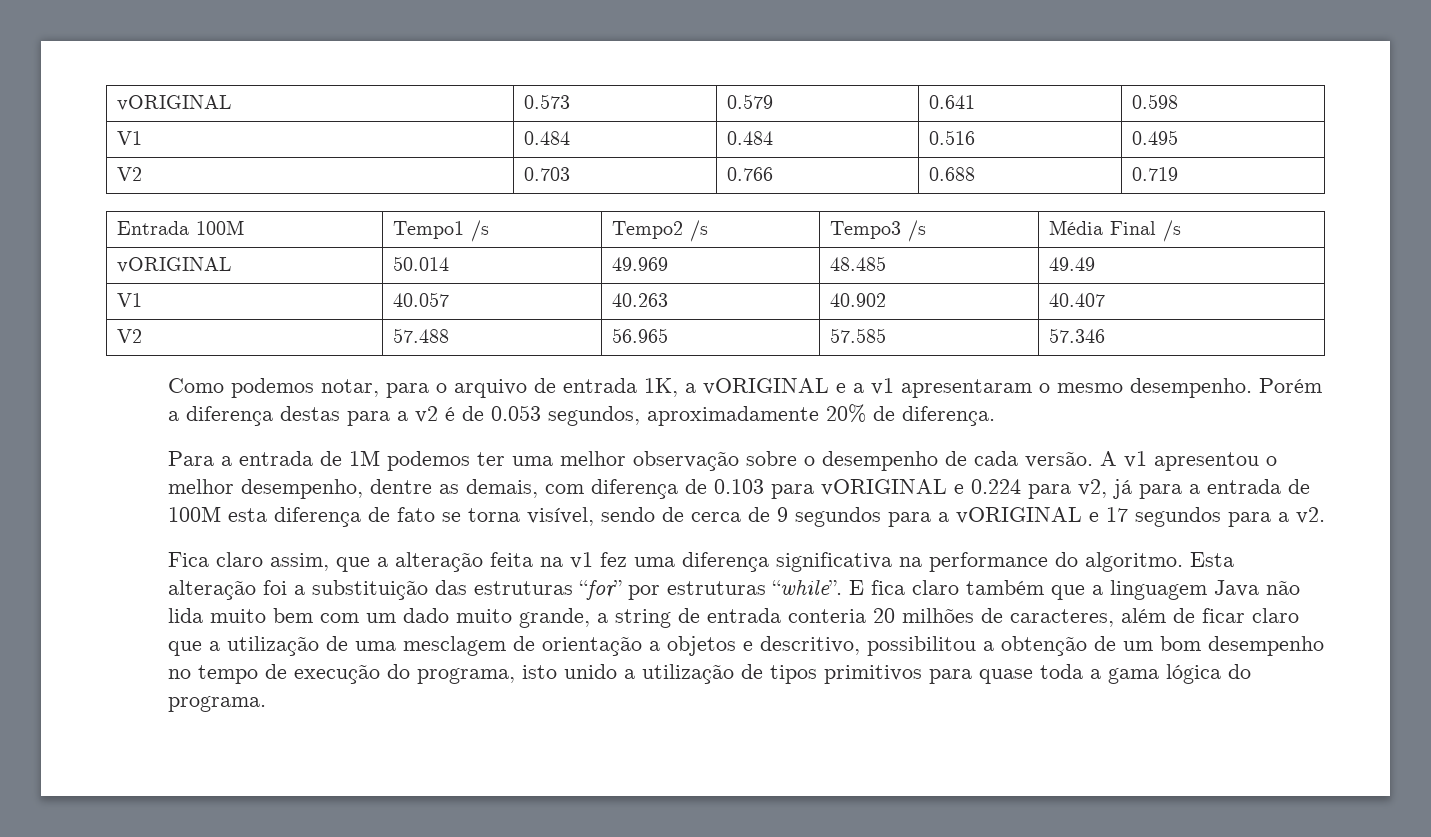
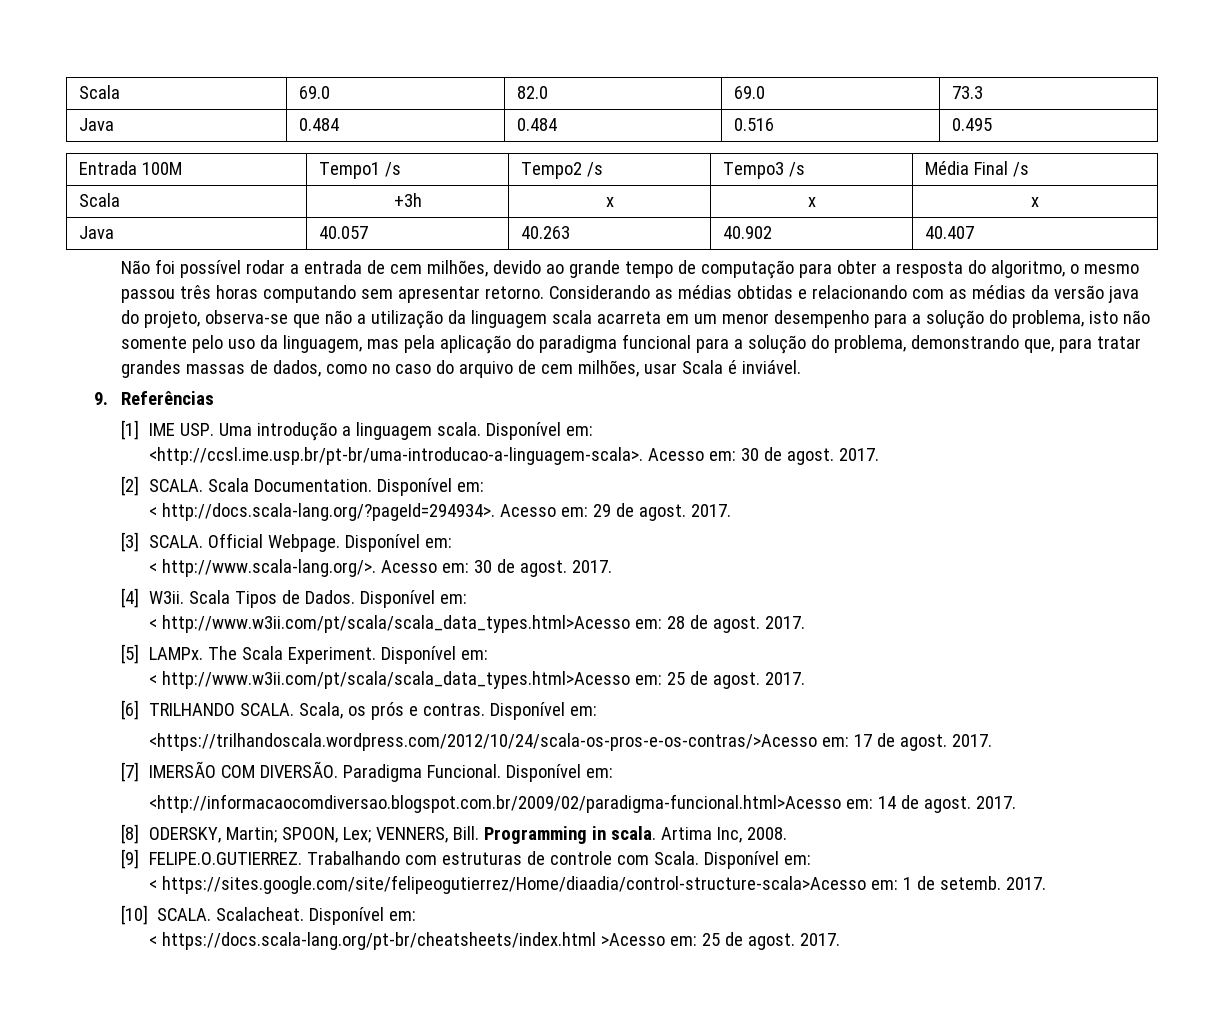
[116,95,232,111] [523,94,570,109] [726,94,773,109] [928,95,975,109] [1131,94,1178,109] [116,131,142,145] vORIGINAL | 0.573 | 0.579 | 0.641 | 0.598 // V1 -> [78,85,120,99] [298,86,330,99] [516,86,548,99] [733,86,765,99] [951,86,983,99] [78,118,114,131] Scala | 69.0 | 82.0 | 69.0 | 73.3 // Java
[116,167,142,181] [523,167,570,181] [726,167,773,181] [928,167,975,181] [1131,167,1178,181] // V2 | 0.703 | 0.766 | 0.688 | 0.719 -> (992, 124) none
[116,257,232,273] [392,256,449,271] [611,257,668,271] [829,256,886,271] [1048,257,1095,271] [116,293,142,307] [392,292,449,307] [611,293,668,307] [829,293,886,307] [1048,293,1105,307] [116,329,142,343] [392,328,449,343] [611,328,668,343] [829,328,886,343] [1048,328,1105,343] [167,378,1322,398] [167,404,995,426] [167,450,1277,471] [167,479,1310,499] [167,506,1325,527] [167,552,1234,572] [167,580,1300,600] [167,608,1299,628] [167,636,1324,656] [167,664,1251,684] [167,696,266,712] vORIGINAL | 50.014 | 49.969 | 48.485 | 49.49 // V1 | 40.057 | 40.263 | 40.902 | 40.407 // V2 | 57.488 | 56.965 | 57.585 | 57.346 // Como podemos notar, para o arquivo de entrada 1K, a vORIGINAL e a v1 apresentaram o mesmo desempenho. Porém a diferença destas para a v2 é de 0.053 segundos, aproximadamente 20% de diferença. // Para a entrada de 1M podemos ter uma melhor observação sobre o desempenho de cada versão. A v1 apresentou o melhor desempenho, dentre as demais, com diferença de 0.103 para vORIGINAL e 0.224 para v2, já para a entrada de 100M esta diferença de fato se torna visível, sendo de cerca de 9 segundos para a vORIGINAL e 17 segundos para a v2. // Fica claro assim, que a alteração feita na v1 fez uma diferença significativa na performance do algoritmo. Esta alteração foi a substituição das estruturas “for” por estruturas “while”. E fica claro também que a linguagem Java não lida muito bem com um dado muito grande, a string de entrada conteria 20 milhões de caracteres, além de ficar claro que a utilização de uma mesclagem de orientação a objetos e descritivo, possibilitou a obtenção de um bom desempenho no tempo de execução do programa, isto unido a utilização de tipos primitivos para quase toda a gama lógica do programa. -> [78,193,120,207] [393,193,422,207] [605,197,614,207] [807,197,816,207] [1031,197,1039,207] [78,226,114,239] [318,226,368,239] [520,226,570,239] [722,226,772,239] [924,226,974,239] [121,259,1139,279] [121,285,1139,303] [121,310,1150,329] [121,334,1141,354] [121,360,801,378] [93,391,215,405] [121,420,593,441] [148,447,879,465] [121,476,484,496] [148,503,731,521] [121,532,452,552] [148,559,612,577] [121,588,467,608] [148,615,805,633] [121,644,488,664] [148,671,805,689] [121,700,597,720] [148,733,992,751] [121,761,613,782] [148,794,1016,813] [121,824,787,844] [121,849,811,869] [148,875,1046,894] [121,905,417,925] [148,932,840,950] Scala | +3h | x | x | x // Java | 40.057 | 40.263 | 40.902 | 40.407 // Não foi possível rodar a entrada de cem milhões, devido ao grande tempo de computação para obter a resposta do algoritmo, o mesmo passou três horas computando sem apresentar retorno. Considerando as médias obtidas e relacionando com as médias da versão java do projeto, observa-se que não a utilização da linguagem scala acarreta em um menor desempenho para a solução do problema, isto não somente pelo uso da linguagem, mas pela aplicação do paradigma funcional para a solução do problema, demonstrando que, para tratar grandes massas de dados, como no caso do arquivo de cem milhões, usar Scala é inviável. // 9. Referências // [1] IME USP. Uma introdução a linguagem scala. Disponível em: // <http://ccsl.ime.usp.br/pt-br/uma-introducao-a-linguagem-scala>. Acesso em: 30 de agost. 2017. // [2] SCALA. Scala Documentation. Disponível em: // < http://docs.scala-lang.org/?pageId=294934>. Acesso em: 29 de agost. 2017. // [3] SCALA. Official Webpage. Disponível em: // < http://www.scala-lang.org/>. Acesso em: 30 de agost. 2017. // [4] W3ii. Scala Tipos de Dados. Disponível em: // < http://www.w3ii.com/pt/scala/scala_data_types.html>Acesso em: 28 de agost. 2017. // [5] LAMPx. The Scala Experiment. Disponível em: // < http://www.w3ii.com/pt/scala/scala_data_types.html>Acesso em: 25 de agost. 2017. // [6] TRILHANDO SCALA. Scala, os prós e contras. Disponível em: // <https://trilhandoscala.wordpress.com/2012/10/24/scala-os-pros-e-os-contras/>Acesso em: 17 de agost. 2017. // [7] IMERSÃO COM DIVERSÃO. Paradigma Funcional. Disponível em: // <http://informacaocomdiversao.blogspot.com.br/2009/02/paradigma-funcional.html>Acesso em: 14 de agost. 2017. // [8] ODERSKY, Martin; SPOON, Lex; VENNERS, Bill. Programming in scala. Artima Inc, 2008. // [9] FELIPE.O.GUTIERREZ. Trabalhando com estruturas de controle com Scala. Disponível em: // < https://sites.google.com/site/felipeogutierrez/Home/diaadia/control-structure-scala>Acesso em: 1 de setemb. 2017. // [10] SCALA. Scalacheat. Disponível em: // < https://docs.scala-lang.org/pt-br/cheatsheets/index.html >Acesso em: 25 de agost. 2017.

